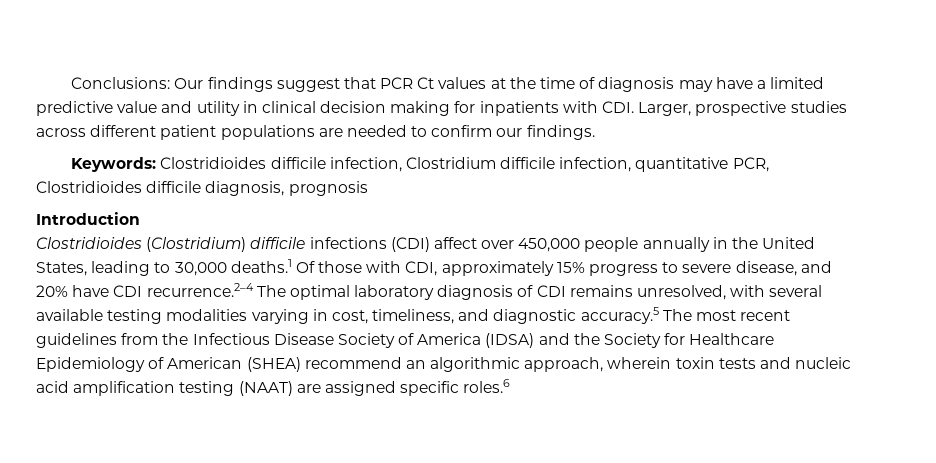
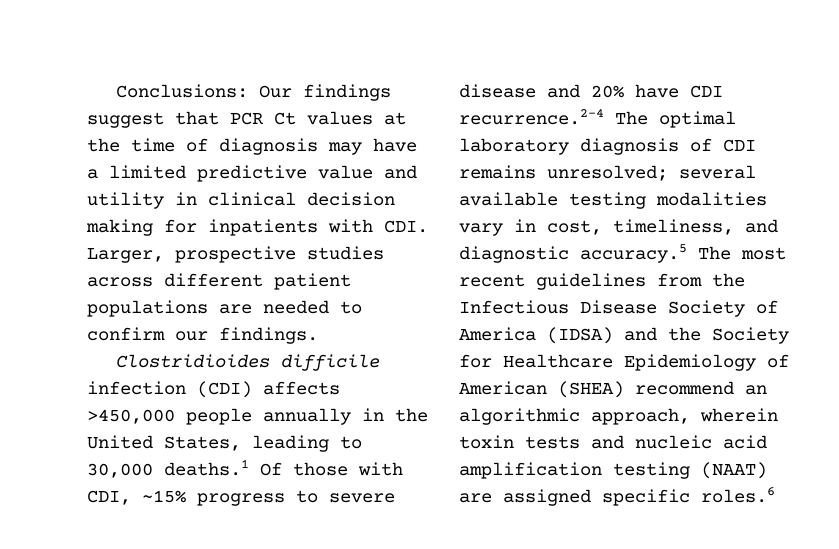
[71,157,769,172] [36,181,368,196] [36,212,140,225] [36,237,581,252] Keywords: Clostridioides difficile infection, Clostridium difficile infection, quantitative PCR, Clostridioides difficile diagnosis, prognosis // Introduction // Clostridioides (Clostridium) difficile infections (CDI) affect over 450,000 -> [116,354,381,371] [87,381,340,398] [87,409,175,424] Clostridioides difficile infection (CDI) affects >450,000
[441,261,585,276] approximately 15% -> [142,490,186,503] ~15%
[735,261,797,276] disease, -> [459,84,536,98] disease
[637,285,766,300] unresolved, with -> [547,165,668,181] unresolved;
[251,309,309,324] varying -> [459,223,503,236] vary

